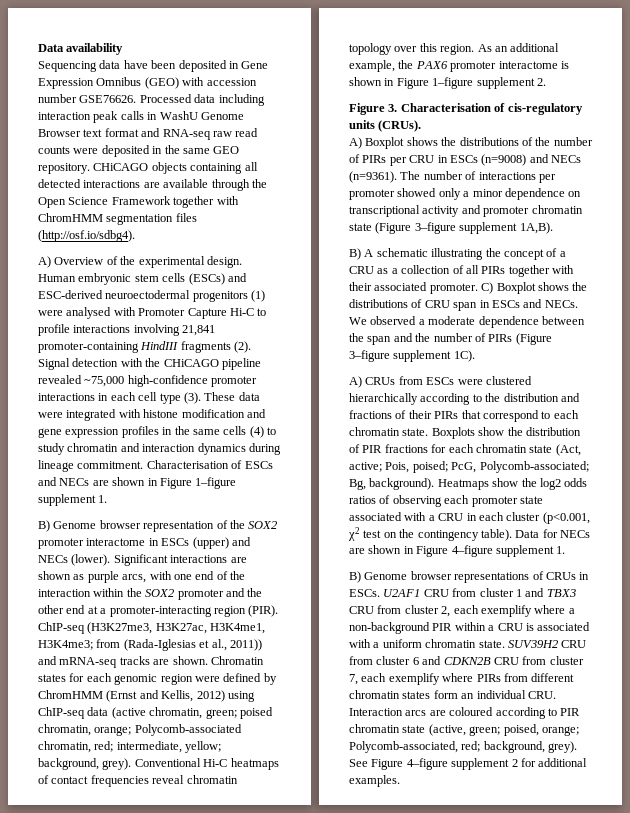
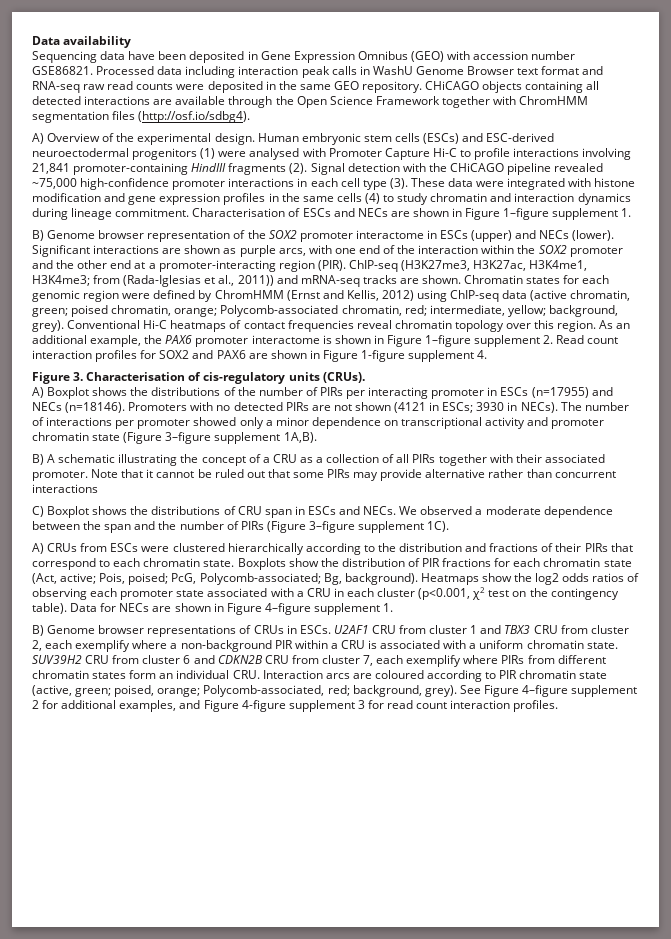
[79,95,137,103] GSE76626. -> [32,66,93,75] GSE86821.
(546, 82) none -> [556,335,619,344] [32,350,488,362] Read count interaction profiles for SOX2 and PAX6 are shown in Figure 1-figure supplement 4.
[409,154,581,166] [349,171,397,183] CRU in ESCs (n=9008) and NECs (n=9361). -> [368,387,613,399] [32,402,558,413] interacting promoter in ESCs (n=17955) and NECs (n=18146). Promoters with no detected PIRs are not shown (4121 in ESCs; 3930 in NECs).
(478, 288) none -> [91,469,616,481] [32,484,98,493] Note that it cannot be ruled out that some PIRs may provide alternative rather than concurrent interactions //
[349,775,400,787] examples. -> [119,700,559,712] examples, and Figure 4-figure supplement 3 for read count interaction profiles.

